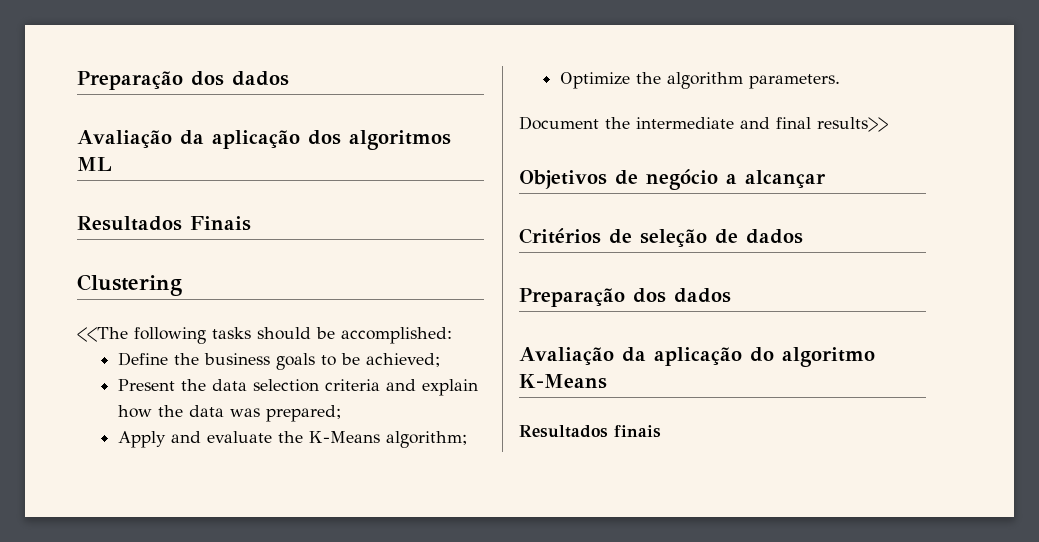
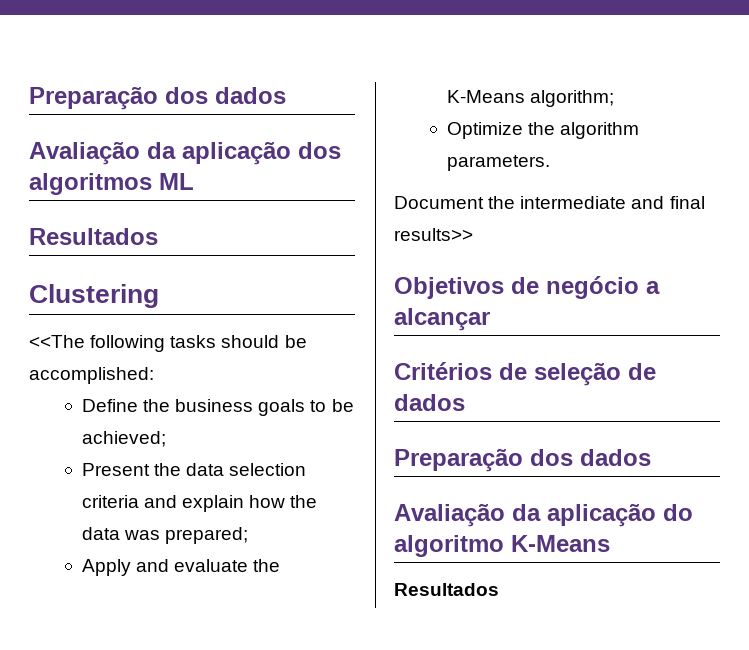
[190,216,251,231] Finais -> (158, 236) none
[614,425,661,438] finais -> (499, 589) none

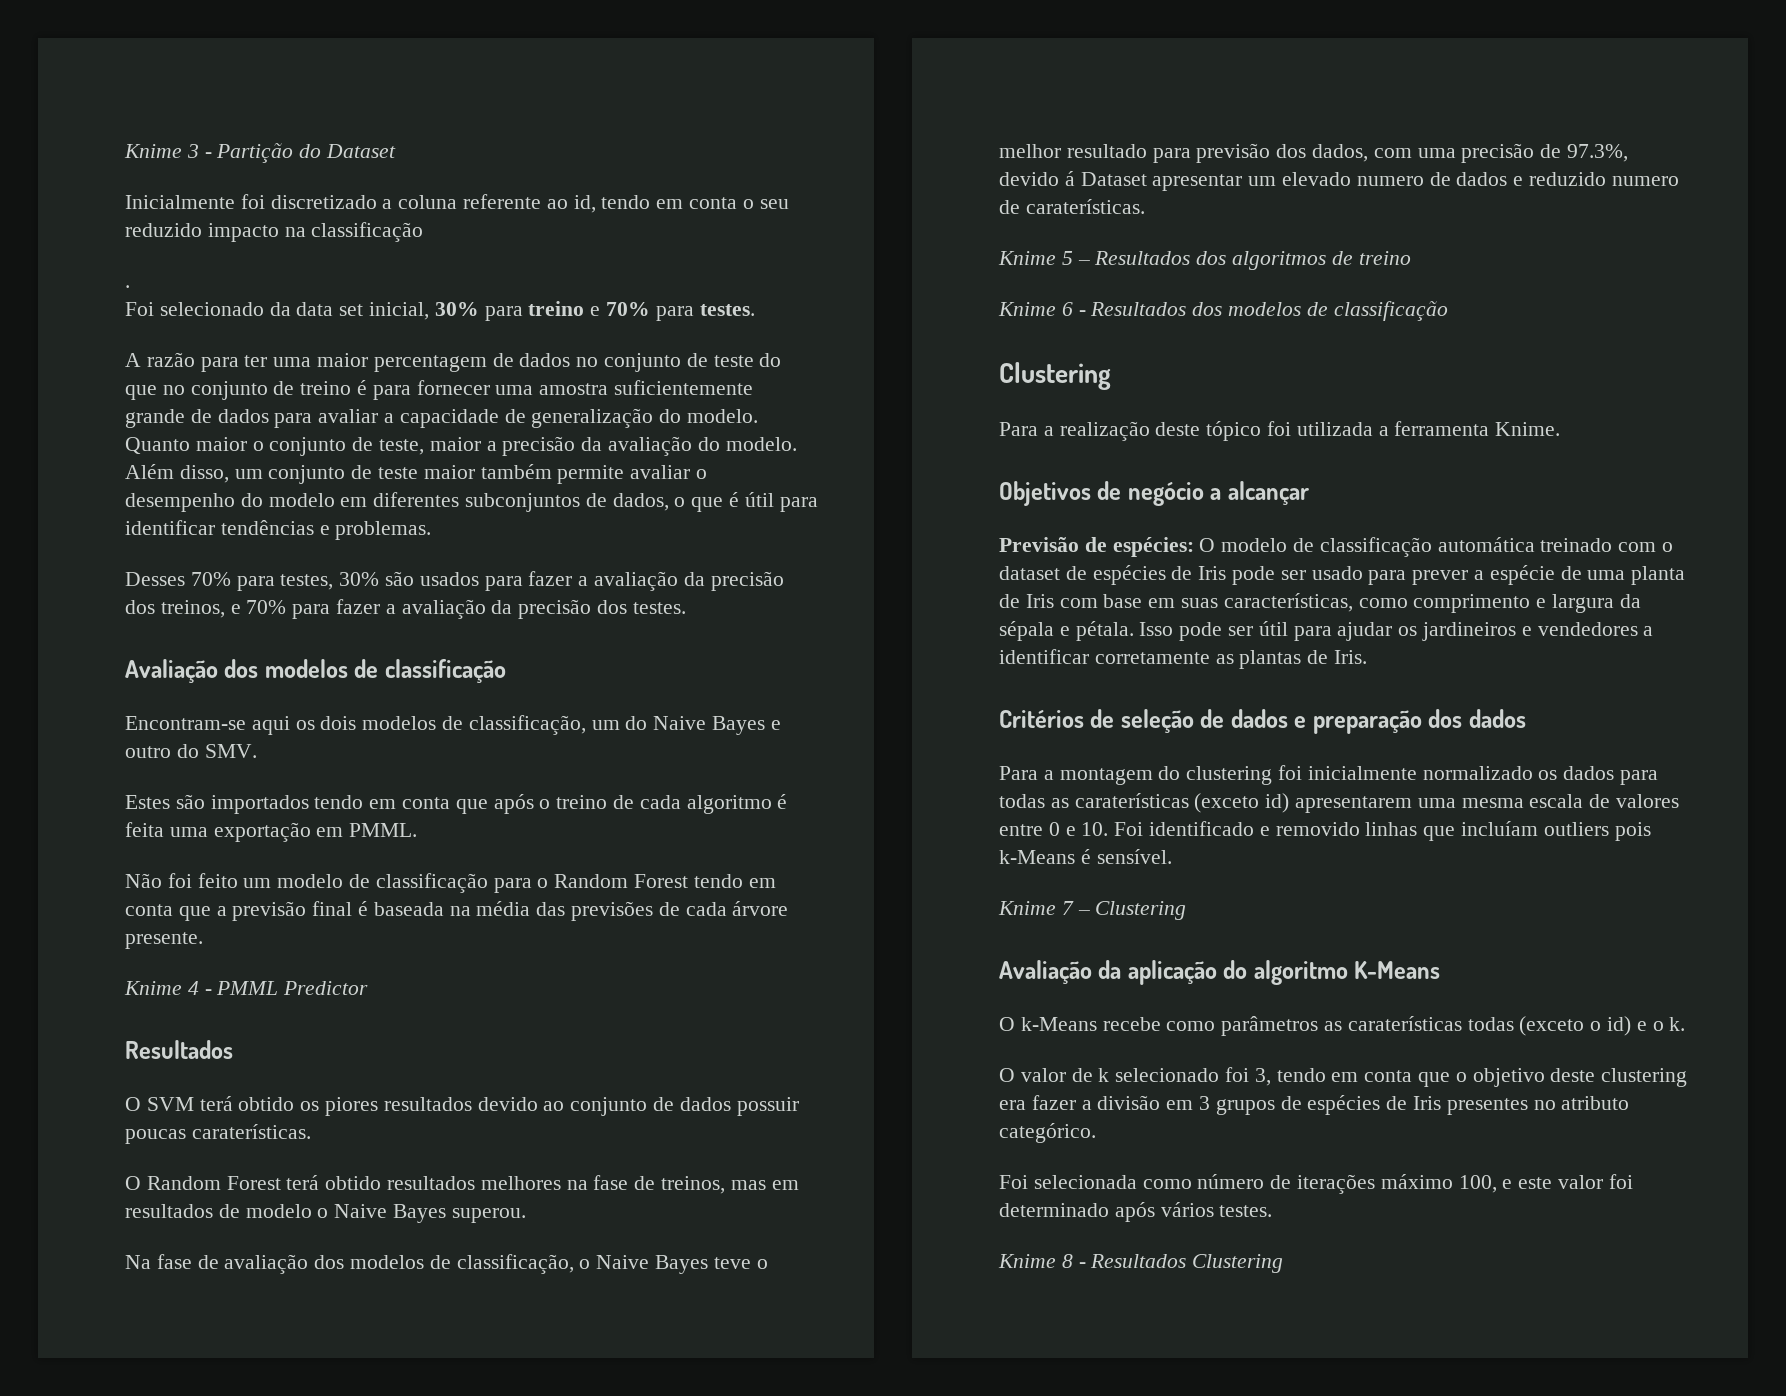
[29,86,286,110] [29,141,341,165] [29,173,194,195] [29,228,158,245] [29,284,159,308] [29,335,307,352] [29,367,154,384] [81,399,354,416] [81,431,166,447] [81,463,307,476] [81,495,318,512] [81,527,249,544] [81,559,281,576] [446,90,615,107] [446,122,640,139] [446,155,550,171] [394,196,705,209] [394,228,473,241] Preparação dos dados // Avaliação da aplicação dos algoritmos ML // Resultados // Clustering // <<The following tasks should be accomplished: // Define the business goals to be achieved; // Present the data selection criteria and explain how the data was prepared; // Apply and evaluate the K-Means algorithm; // Optimize the algorithm parameters. // Document the intermediate and final results>> -> [124,143,397,163] [125,194,789,213] [125,222,424,242] [125,285,130,288] [125,301,755,321] [125,352,782,372] [125,380,754,400] [125,408,759,428] [125,436,797,456] [125,464,708,484] [125,492,818,512] [125,520,432,540] [125,571,784,591] [125,599,686,619] [125,659,506,683] [125,715,781,735] [125,744,257,758] [125,794,788,814] [125,822,418,842] [125,873,776,893] [125,901,789,921] [125,932,203,949] [124,981,369,995] [125,1040,233,1059] [125,1096,799,1116] [125,1124,311,1144] [125,1175,799,1194] [125,1204,526,1223] [125,1254,768,1274] [999,143,1629,163] [999,171,1679,191] [999,199,1145,214] [998,251,1411,270] [998,301,1448,321] [999,362,1111,390] [999,421,1561,441] Knime 3 - Partição do Dataset // Inicialmente foi discretizado a coluna referente ao id, tendo em conta o seu reduzido impacto na classificação // . // Foi selecionado da data set inicial, 30% para treino e 70% para testes. // A razão para ter uma maior percentagem de dados no conjunto de teste do que no conjunto de treino é para fornecer uma amostra suficientemente grande de dados para avaliar a capacidade de generalização do modelo. Quanto maior o conjunto de teste, maior a precisão da avaliação do modelo. Além disso, um conjunto de teste maior também permite avaliar o desempenho do modelo em diferentes subconjuntos de dados, o que é útil para identificar tendências e problemas. // Desses 70% para testes, 30% são usados para fazer a avaliação da precisão dos treinos, e 70% para fazer a avaliação da precisão dos testes. // Avaliação dos modelos de classificação // Encontram-se aqui os dois modelos de classificação, um do Naive Bayes e outro do SMV. // Estes são importados tendo em conta que após o treino de cada algoritmo é feita uma exportação em PMML. // Não foi feito um modelo de classificação para o Random Forest tendo em conta que a previsão final é baseada na média das previsões de cada árvore presente. // Knime 4 - PMML Predictor // Resultados // O SVM terá obtido os piores resultados devido ao conjunto de dados possuir poucas caraterísticas. // O Random Forest terá obtido resultados melhores na fase de treinos, mas em resultados de modelo o Naive Bayes superou. // Na fase de avaliação dos modelos de classificação, o Naive Bayes teve o melhor resultado para previsão dos dados, com uma precisão de 97.3%, devido á Dataset apresentar um elevado numero de dados e reduzido numero de caraterísticas. // Knime 5 – Resultados dos algoritmos de treino // Knime 6 - Resultados dos modelos de classificação // Clustering // Para a realização deste tópico foi utilizada a ferramenta Knime.
(490, 319) none -> [999,537,1674,557] [999,565,1686,585] [999,593,1641,613] [999,621,1654,641] [999,649,1368,669] // Previsão de espécies: O modelo de classificação automática treinado com o dataset de espécies de Iris pode ser usado para prever a espécie de uma planta de Iris com base em suas características, como comprimento e largura da sépala e pétala. Isso pode ser útil para ajudar os jardineiros e vendedores a identificar corretamente as plantas de Iris.
[394,448,651,472] // Preparação dos dados -> [1294,709,1526,734] [999,765,1659,785] [999,793,1680,813] [999,821,1651,841] [999,849,1172,864] [998,901,1187,920] e preparação dos dados // Para a montagem do clustering foi inicialmente normalizado os dados para todas as caraterísticas (exceto id) apresentarem uma mesma escala de valores entre 0 e 10. Foi identificado e removido linhas que incluíam outliers pois k-Means é sensível. // Knime 7 – Clustering
[394,583,499,596] Resultados -> [999,1016,1686,1036] [999,1067,1688,1087] [999,1095,1630,1115] [999,1123,1096,1143] [999,1174,1633,1194] [999,1202,1273,1222] [998,1254,1284,1273] O k-Means recebe como parâmetros as caraterísticas todas (exceto o id) e o k. // O valor de k selecionado foi 3, tendo em conta que o objetivo deste clustering era fazer a divisão em 3 grupos de espécies de Iris presentes no atributo categórico. // Foi selecionada como número de iterações máximo 100, e este valor foi determinado após vários testes. // Knime 8 - Resultados Clustering

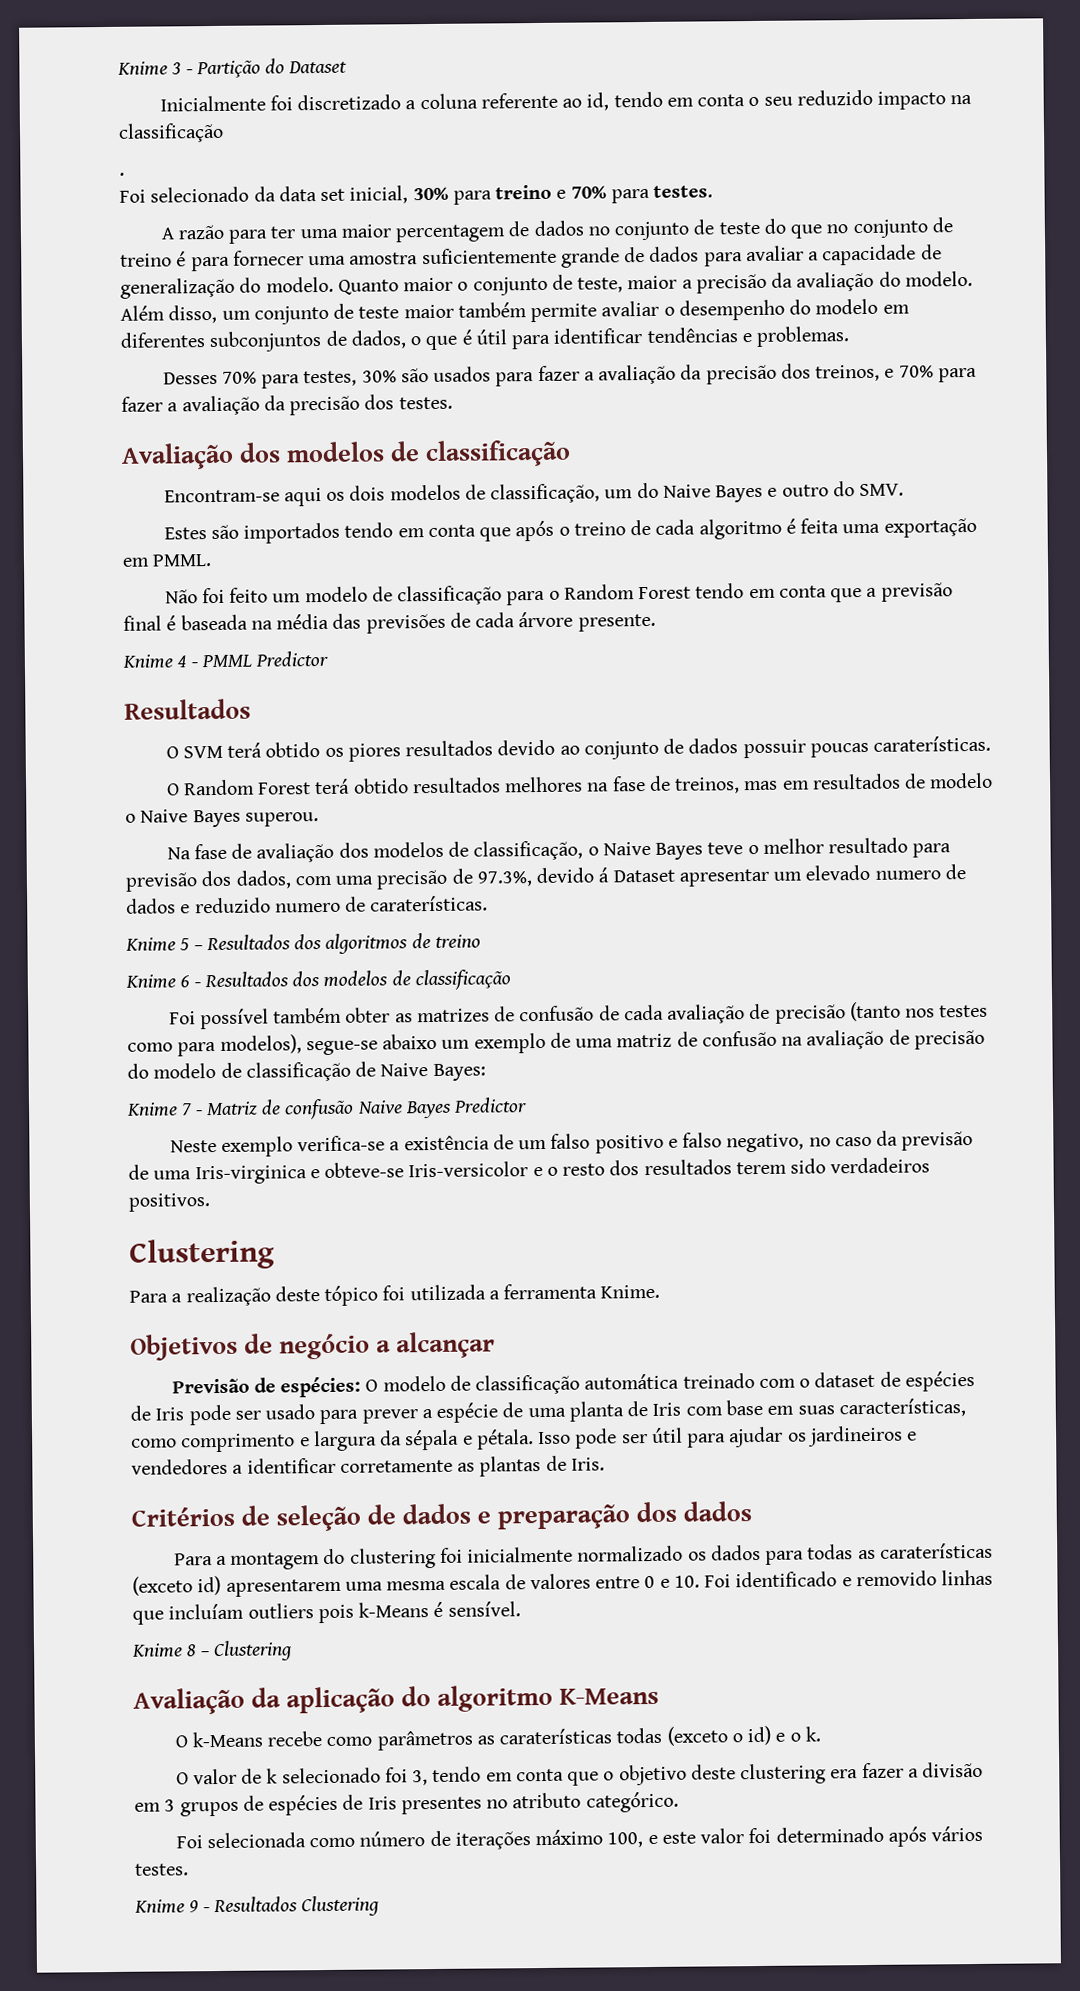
(1448, 311) none -> [168,1001,989,1030] [127,1029,985,1057] [127,1061,486,1082] [126,1097,528,1120] [169,1130,974,1157] [128,1157,931,1185] [128,1193,210,1212] // Foi possível também obter as matrizes de confusão de cada avaliação de precisão (tanto nos testes como para modelos), segue-se abaixo um exemplo de uma matriz de confusão na avaliação de precisão do modelo de classificação de Naive Bayes: // Knime 7 - Matriz de confusão Naive Bayes Predictor // Neste exemplo verifica-se a existência de um falso positivo e falso negativo, no caso da previsão de uma Iris-virginica e obteve-se Iris-versicolor e o resto dos resultados terem sido verdadeiros positivos.
[1061,901,1074,915] 7 -> [186,1644,197,1657] 8
[1061,1254,1073,1268] 8 -> [189,1900,200,1913] 9

